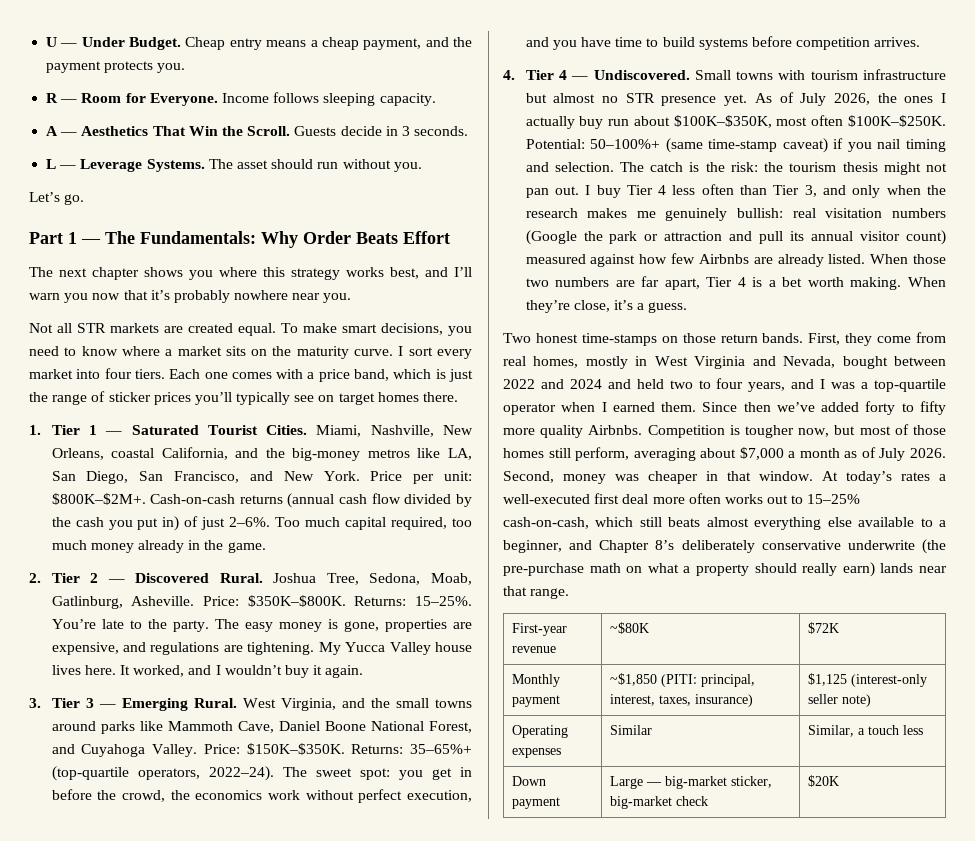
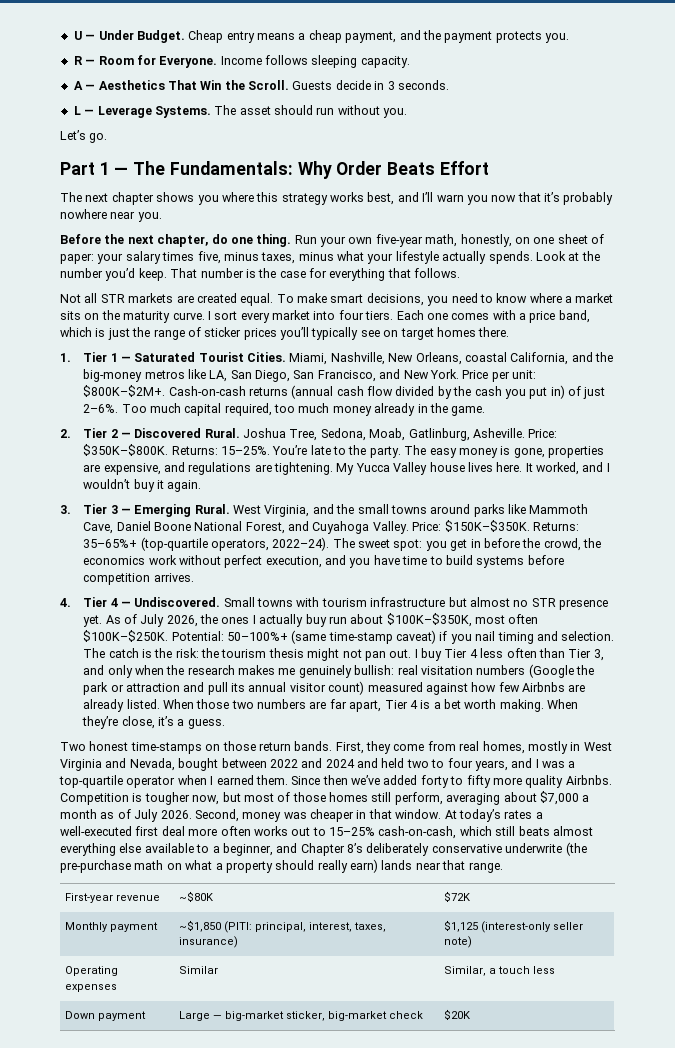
(352, 298) none -> [60,234,604,247] [60,251,600,264] [60,268,461,281] // Before the next chapter, do one thing. Run your own five-year math, honestly, on one sheet of paper: your salary times five, minus taxes, minus what your lifestyle actually spends. Look at the number you’d keep. That number is the case for everything that follows.

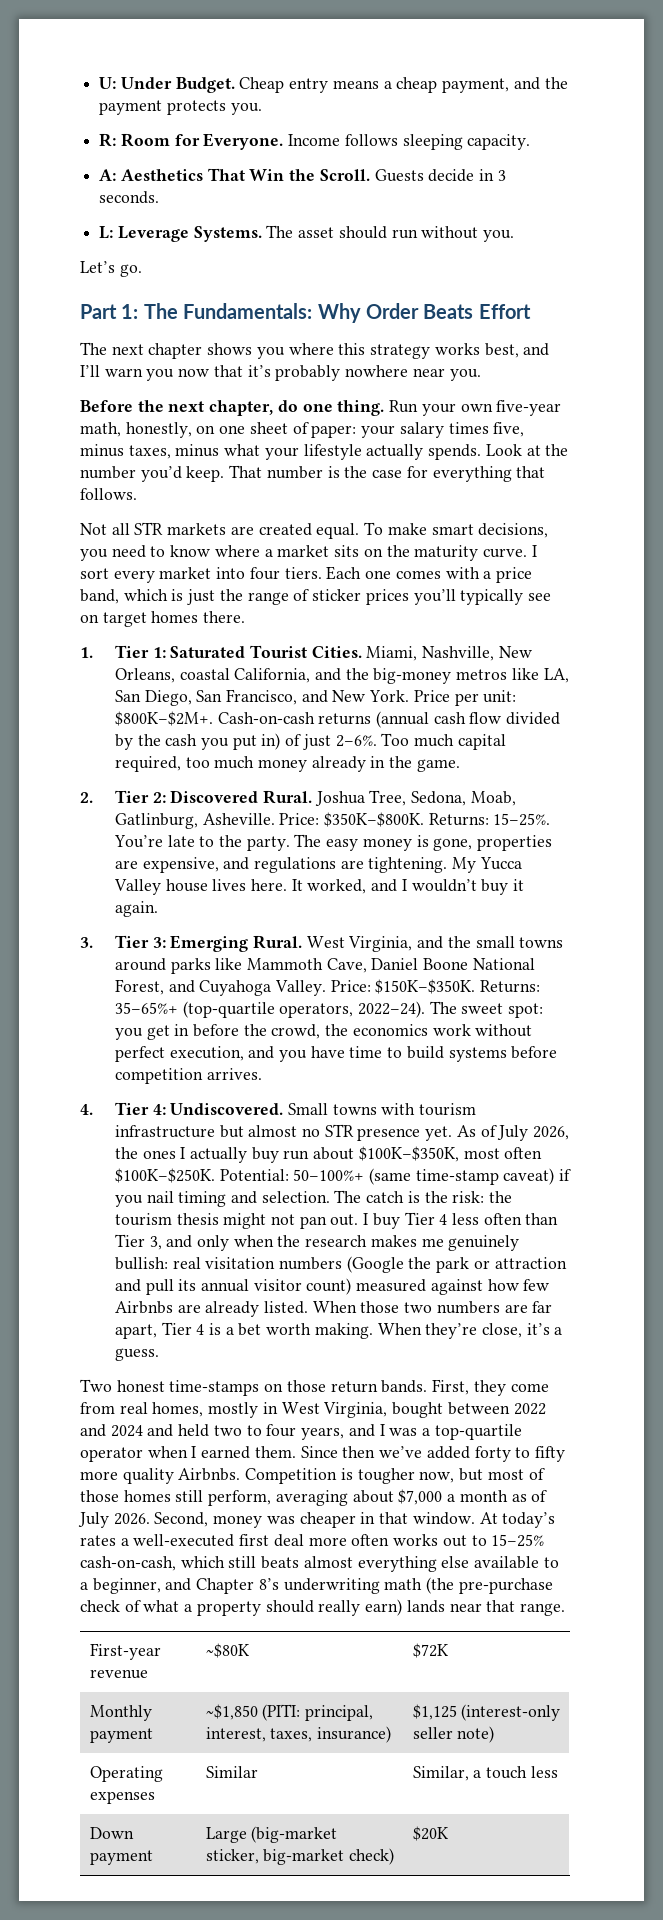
[73,31,96,40] U — -> [99,77,117,89] U:
[73,56,96,65] R — -> [99,133,117,147] R:
[73,81,96,90] A — -> [99,169,117,181] A:
[73,106,95,115] L — -> [99,226,114,239] L:
[99,162,129,175] 1 — -> [121,304,139,319] 1:
[110,353,131,362] 1 — -> [152,647,166,658] 1:
[110,429,131,438] 2 — -> [152,792,166,803] 2:
[110,505,131,514] 3 — -> [152,937,166,948] 3:
[110,598,131,607] 4 — -> [152,1104,166,1115] 4:
[60,758,175,771] Virginia and Nevada, -> [323,1402,388,1418] Virginia,
[366,842,587,856] [60,860,182,873] deliberately conservative underwrite (the pre-purchase math on -> [283,1577,553,1594] [80,1600,141,1612] underwriting math (the pre-purchase check of
[213,1011,285,1021] — big-market -> [251,1826,338,1843] (big-market
[389,1011,424,1019] check -> [348,1848,394,1865] check)

